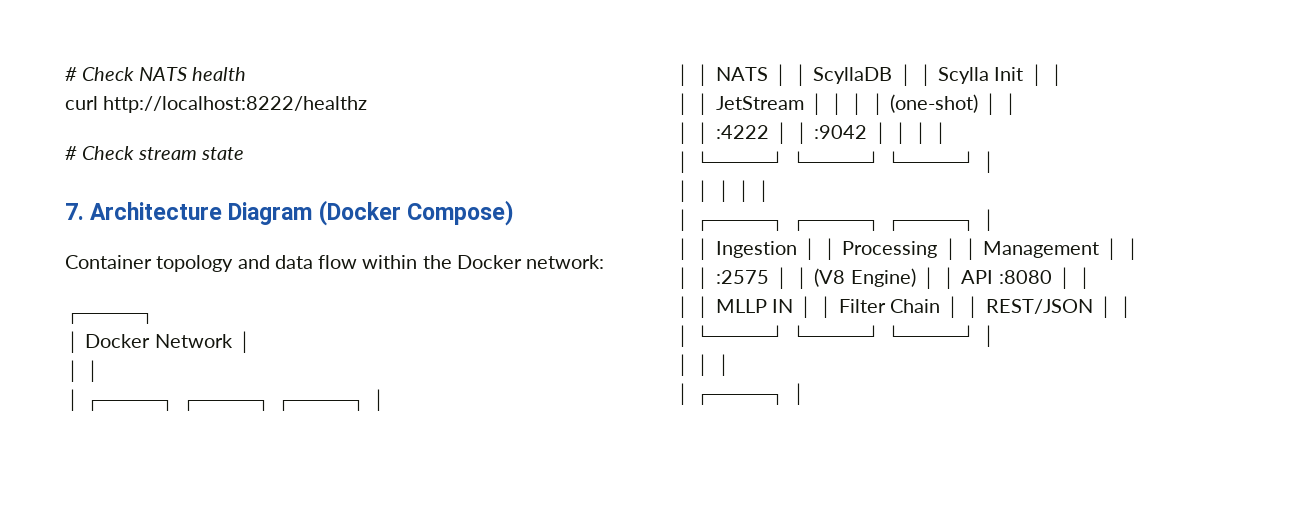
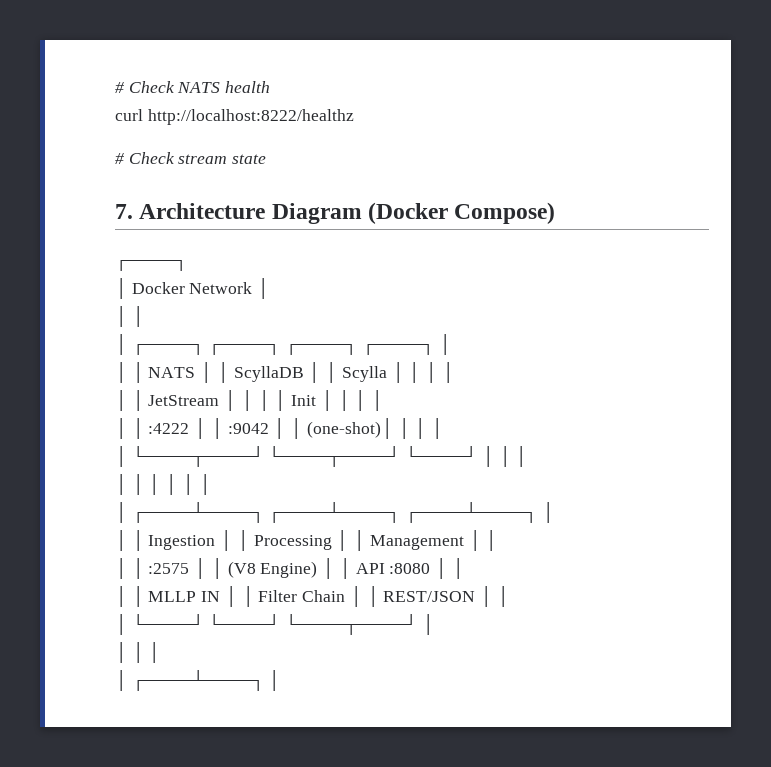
[65,255,605,272] // Container topology and data flow within the Docker network: -> (556, 213) none
(366, 405) none -> [361,344,434,355] ┌────┐
[994,67,1024,81] Init -> [391,362,421,383] │ │
[889,94,978,113] (one-shot) -> [291,390,350,411] Init │ │
[913,122,949,144] [675,151,976,173] │ │ // │ └────┘ └────┘ └────┘ -> [306,418,443,439] [115,446,511,467] (one-shot)│ │ │ │ // │ └────┬────┘ └────┬────┘ └────┘ │ │
[675,209,976,231] // │ ┌────┐ ┌────┐ ┌────┐ -> [198,474,211,495] [115,502,538,523] │ // │ ┌────┴────┐ ┌────┴────┐ ┌────┴────┐
[885,325,976,342] └────┘ -> [285,614,418,635] └────┬────┘
[695,394,786,405] ┌────┐ -> [131,670,264,691] ┌────┴────┐

